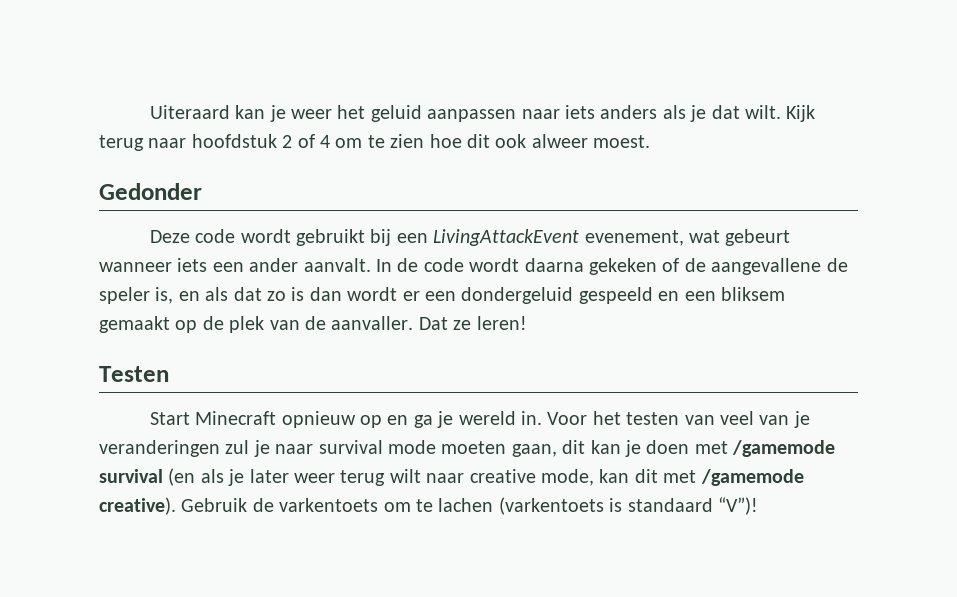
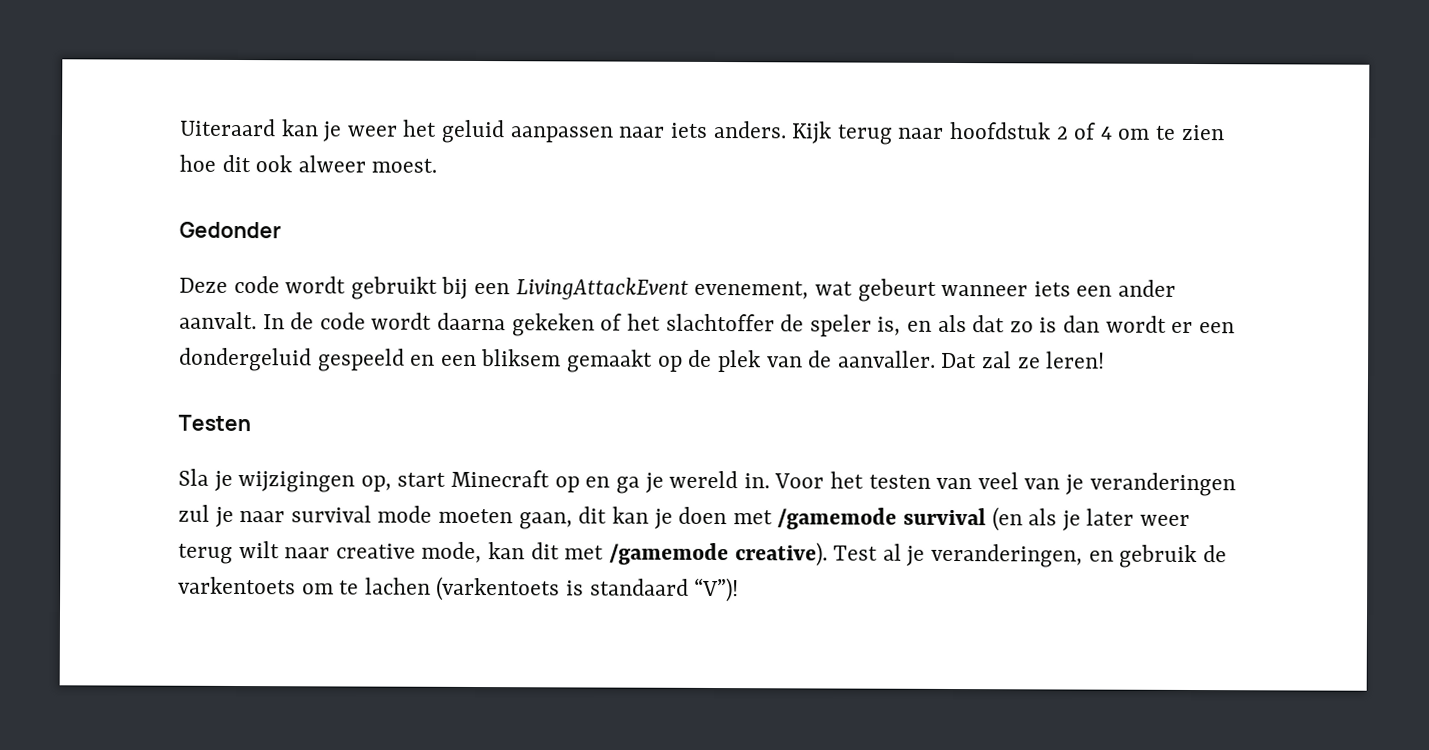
[600,105,781,122] anders als je dat wilt. -> [712,120,787,139] anders.
[684,258,822,275] de aangevallene -> [626,313,775,332] het slachtoffer
(448, 323) none -> [981,351,1012,369] zal
[149,411,356,428] Start Minecraft opnieuw -> [178,468,551,493] Sla je wijzigingen op, start Minecraft
[181,498,248,512] Gebruik -> [833,543,1198,569] Test al je veranderingen, en gebruik

